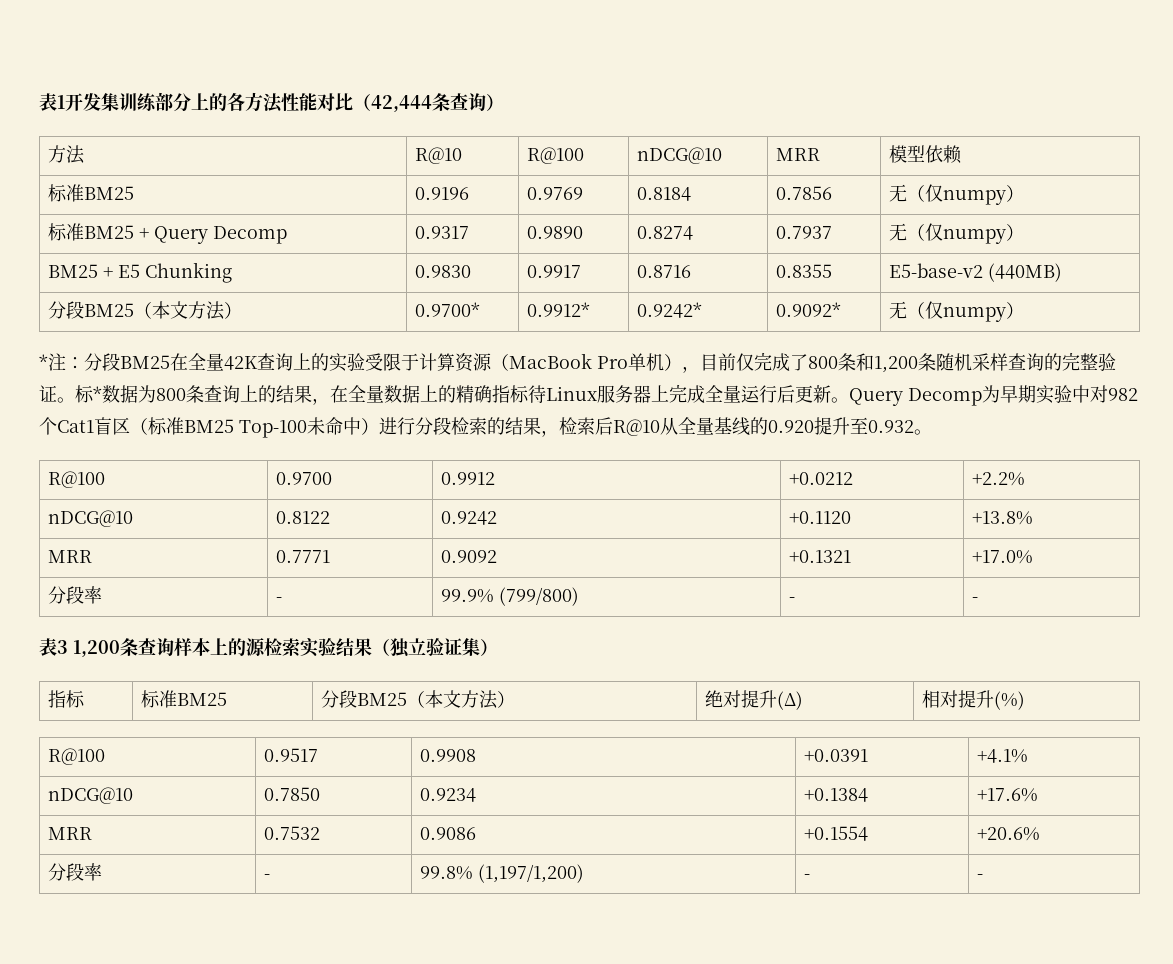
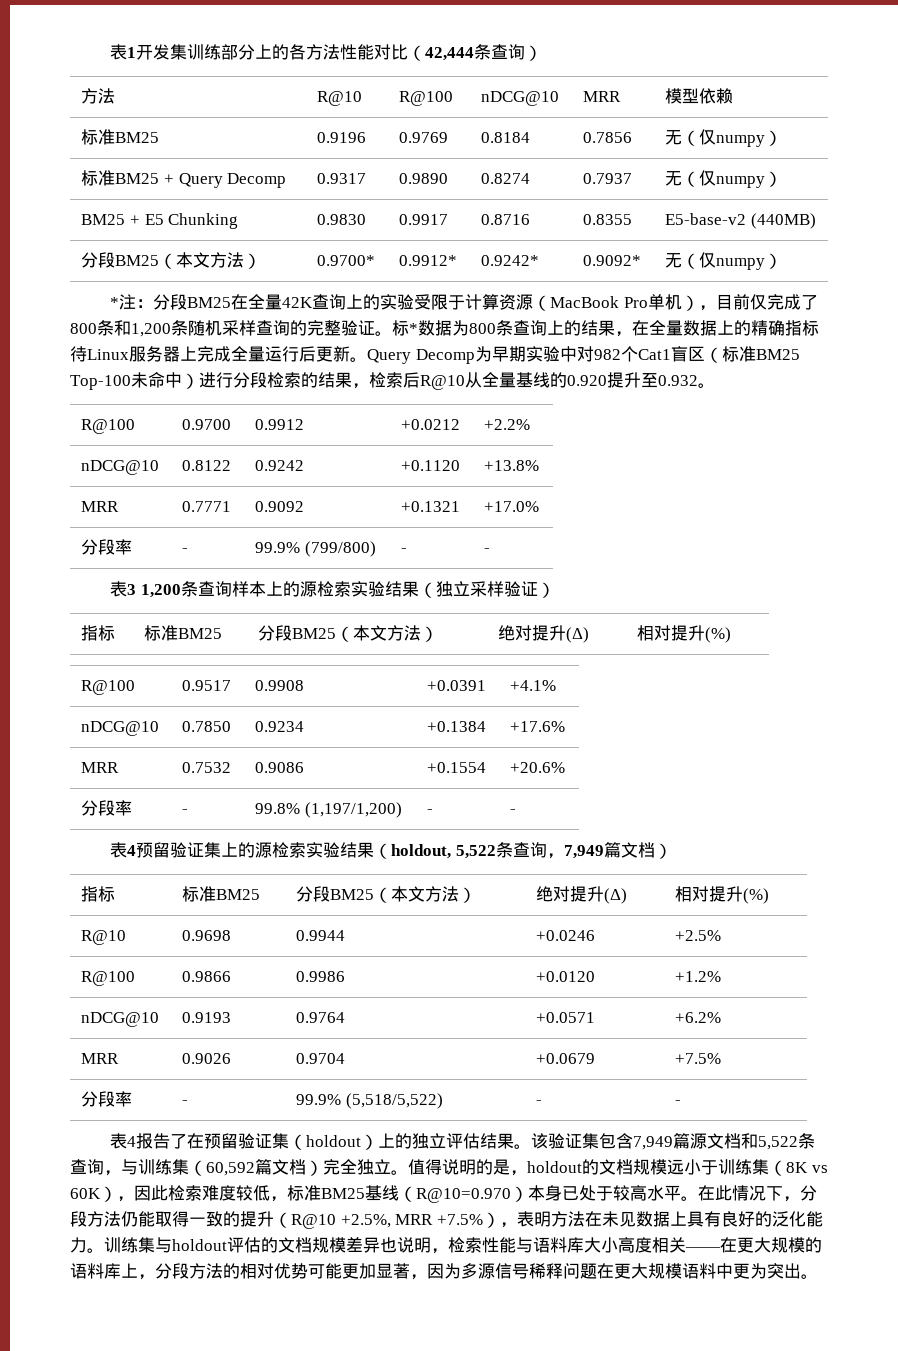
[426,638,480,656] 验证集 -> [469,581,538,597] 采样验证
(984, 876) none -> [110,842,672,859] [81,886,116,902] [182,886,261,902] [296,886,477,903] [536,886,628,904] [675,886,770,904] [81,930,127,945] [182,930,232,941] [296,930,346,941] [536,930,596,941] [675,930,722,941] [81,971,136,986] [182,971,232,982] [296,971,346,982] [536,971,596,982] [675,971,722,982] [81,1012,160,1027] [182,1012,232,1023] [296,1012,346,1023] [536,1012,596,1023] [675,1012,722,1023] [81,1053,120,1064] [182,1053,232,1064] [296,1053,346,1064] [536,1053,596,1064] [675,1053,722,1064] [81,1091,133,1107] [182,1100,189,1105] [296,1093,444,1109] [536,1100,543,1105] [675,1100,682,1105] [110,1133,816,1150] [70,1159,828,1176] [70,1185,817,1203] [70,1211,823,1229] [70,1237,822,1254] [70,1263,818,1280] // 表4预留验证集上的源检索实验结果（holdout, 5,522条查询，7,949篇文档） // 指标 | 标准BM25 | 分段BM25（本文方法） | 绝对提升(Δ) | 相对提升(%) // R@10 | 0.9698 | 0.9944 | +0.0246 | +2.5% // R@100 | 0.9866 | 0.9986 | +0.0120 | +1.2% // nDCG@10 | 0.9193 | 0.9764 | +0.0571 | +6.2% // MRR | 0.9026 | 0.9704 | +0.0679 | +7.5% // 分段率 | - | 99.9% (5,518/5,522) | - | - // 表4报告了在预留验证集（holdout）上的独立评估结果。该验证集包含7,949篇源文档和5,522条查询，与训练集（60,592篇文档）完全独立。值得说明的是，holdout的文档规模远小于训练集（8K vs 60K），因此检索难度较低，标准BM25基线（R@10=0.970）本身已处于较高水平。在此情况下，分段方法仍能取得一致的提升（R@10 +2.5%, MRR +7.5%），表明方法在未见数据上具有良好的泛化能力。训练集与holdout评估的文档规模差异也说明，检索性能与语料库大小高度相关——在更大规模的语料库上，分段方法的相对优势可能更加显著，因为多源信号稀释问题在更大规模语料中更为突出。

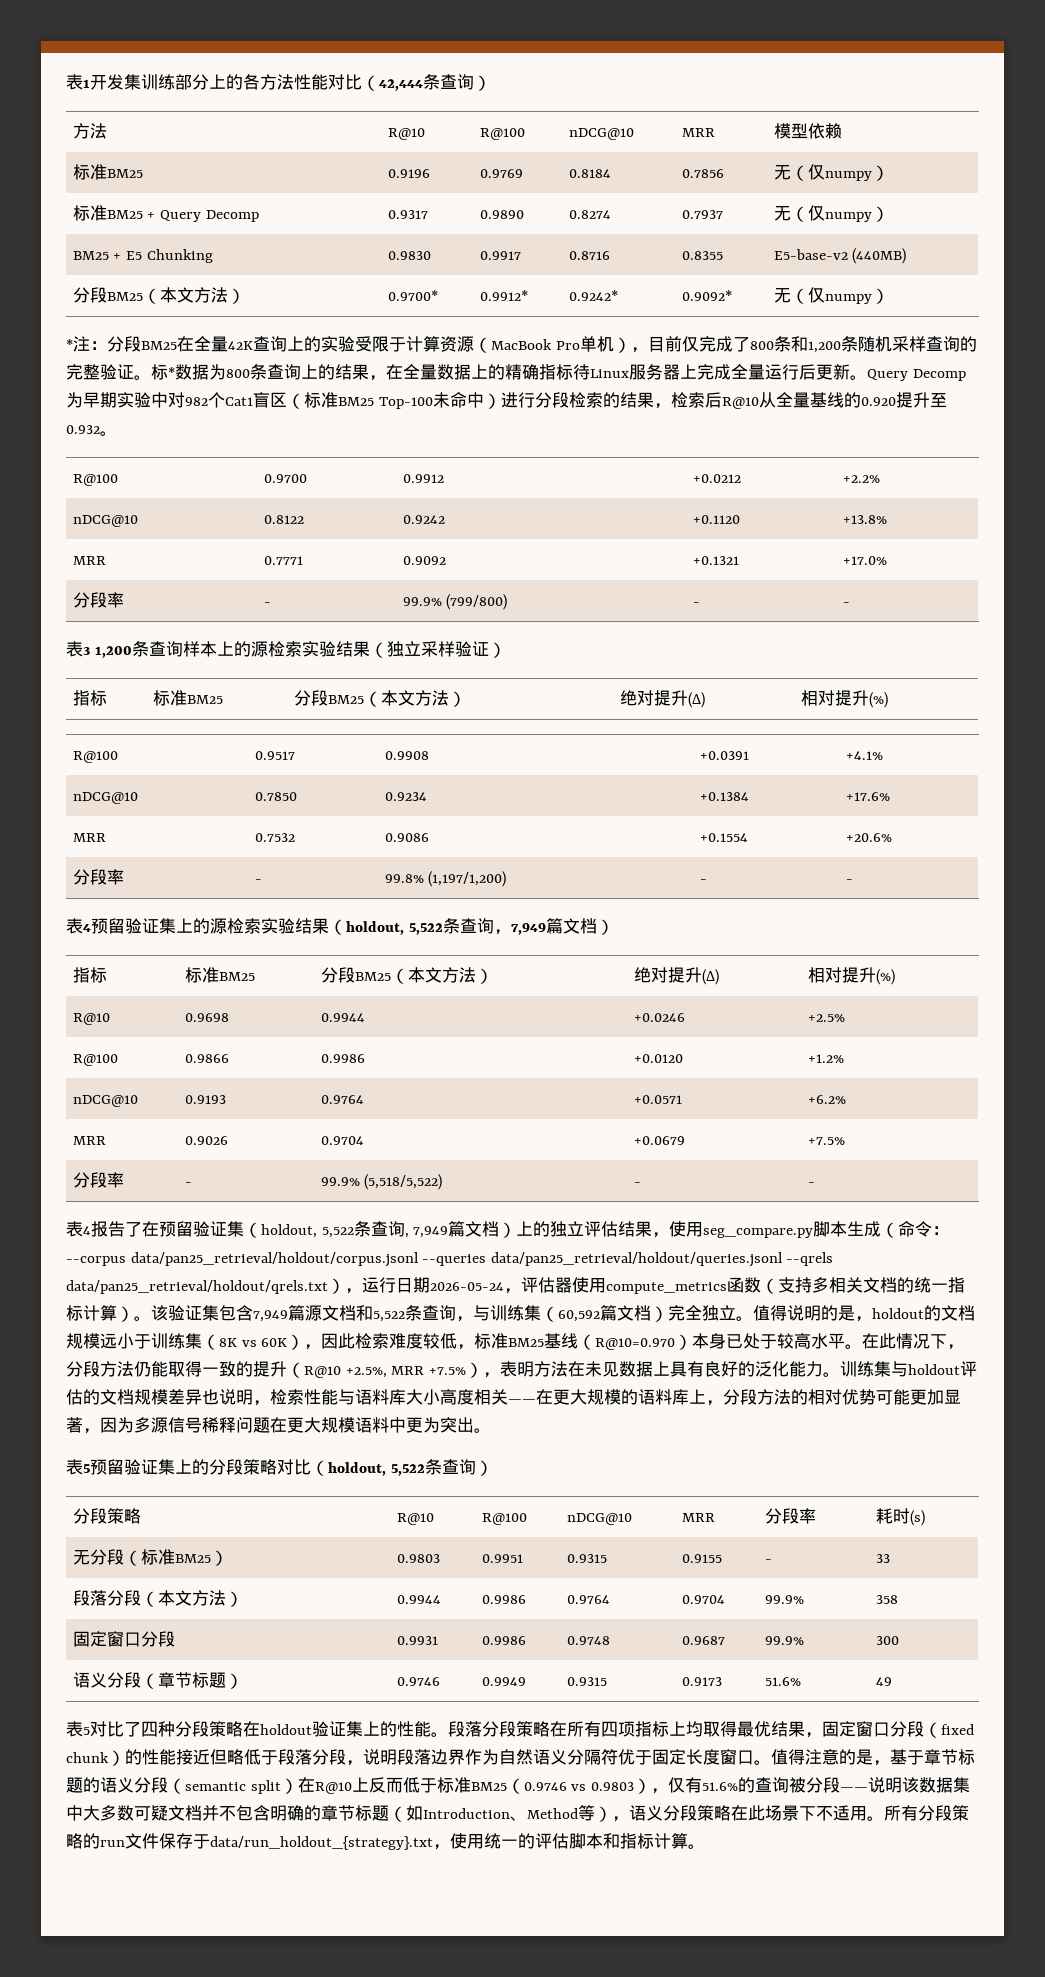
[306,1135,362,1147] holdout -> [261,1221,500,1238] holdout, 5,522条查询, 7,949篇文档
(515, 1141) none -> [652,1221,950,1238] [66,1252,834,1267] [66,1277,965,1294] [66,1305,134,1322] ，使用seg_compare.py脚本生成（命令：--corpus data/pan25_retrieval/holdout/corpus.jsonl --queries data/pan25_retrieval/holdout/queries.jsonl --qrels data/pan25_retrieval/holdout/qrels.txt），运行日期2026-05-24，评估器使用compute_metrics函数（支持多相关文档的统一指标计算）
(818, 1276) none -> [66,1459,493,1476] [72,1508,141,1524] [396,1513,434,1525] [481,1513,527,1525] [566,1513,632,1525] [681,1513,715,1522] [764,1508,816,1524] [875,1508,925,1526] [72,1549,228,1566] [396,1554,440,1563] [481,1554,523,1563] [566,1554,607,1563] [681,1554,722,1563] [764,1559,772,1563] [875,1554,890,1563] [72,1590,243,1607] [396,1595,441,1604] [481,1595,526,1604] [566,1595,610,1604] [681,1595,725,1604] [764,1595,804,1604] [875,1595,898,1604] [72,1631,175,1647] [396,1636,438,1645] [481,1636,526,1645] [566,1636,610,1645] [681,1636,725,1645] [764,1636,804,1645] [875,1636,899,1645] [72,1672,243,1689] [396,1677,440,1686] [481,1677,526,1686] [566,1677,607,1686] [681,1677,722,1686] [764,1677,801,1686] [875,1677,892,1686] [66,1721,974,1738] [66,1749,975,1766] [66,1777,970,1794] [66,1805,969,1822] [66,1833,705,1850] // 表5预留验证集上的分段策略对比（holdout, 5,522条查询） // 分段策略 | R@10 | R@100 | nDCG@10 | MRR | 分段率 | 耗时(s) // 无分段（标准BM25） | 0.9803 | 0.9951 | 0.9315 | 0.9155 | - | 33 // 段落分段（本文方法） | 0.9944 | 0.9986 | 0.9764 | 0.9704 | 99.9% | 358 // 固定窗口分段 | 0.9931 | 0.9986 | 0.9748 | 0.9687 | 99.9% | 300 // 语义分段（章节标题） | 0.9746 | 0.9949 | 0.9315 | 0.9173 | 51.6% | 49 // 表5对比了四种分段策略在holdout验证集上的性能。段落分段策略在所有四项指标上均取得最优结果，固定窗口分段（fixed chunk）的性能接近但略低于段落分段，说明段落边界作为自然语义分隔符优于固定长度窗口。值得注意的是，基于章节标题的语义分段（semantic split）在R@10上反而低于标准BM25（0.9746 vs 0.9803），仅有51.6%的查询被分段——说明该数据集中大多数可疑文档并不包含明确的章节标题（如Introduction、Method等），语义分段策略在此场景下不适用。所有分段策略的run文件保存于data/run_holdout_{strategy}.txt，使用统一的评估脚本和指标计算。

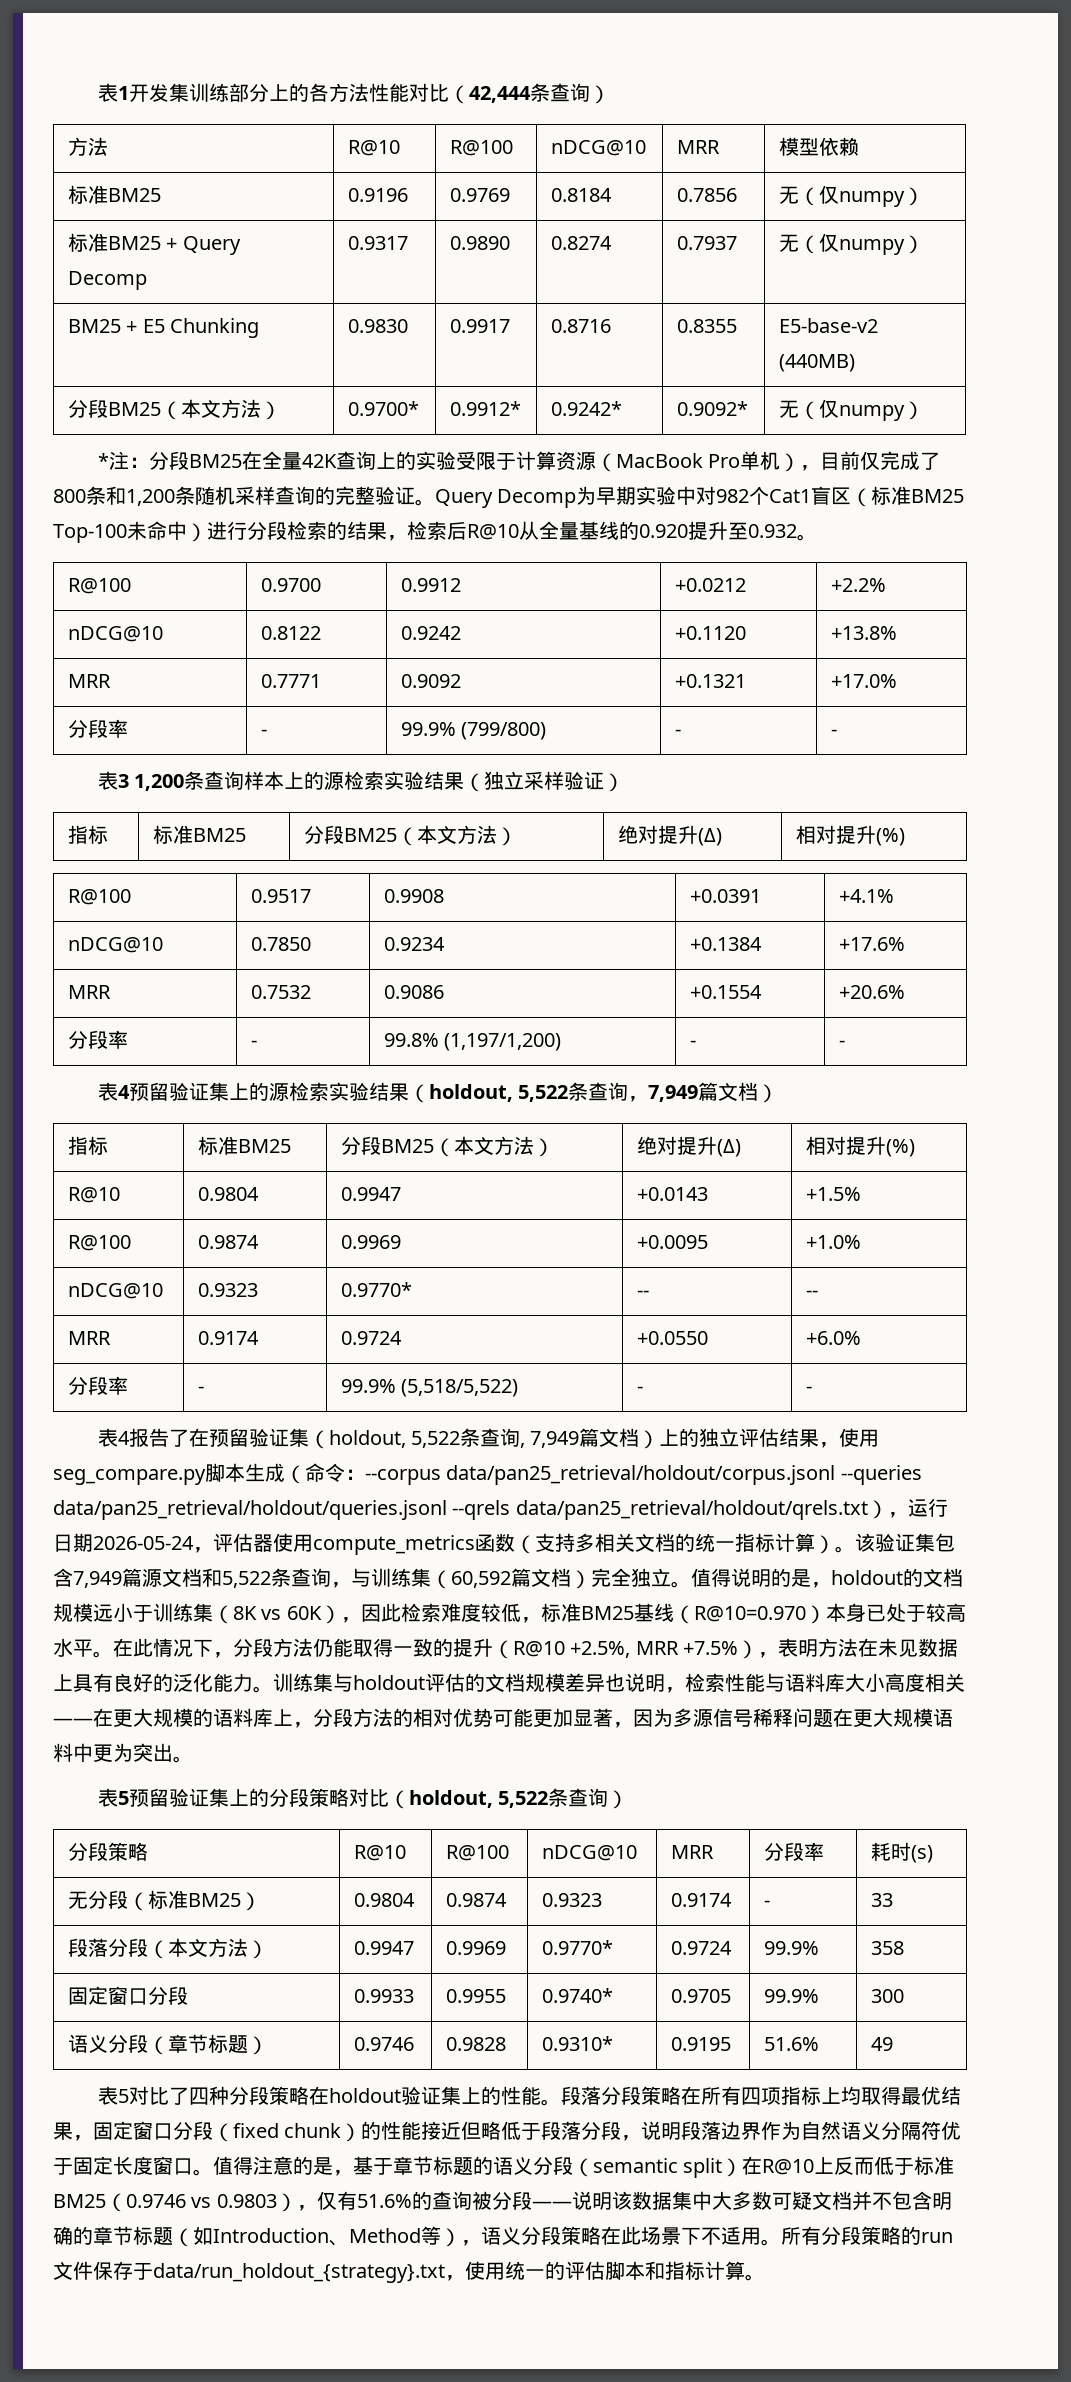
[151,364,867,381] 标*数据为800条查询上的结果，在全量数据上的精确指标待Linux服务器上完成全量运行后更新。 -> (435, 502) none
[184,1013,229,1022] [320,1013,365,1022] [633,1013,685,1022] [807,1014,845,1022] [72,1054,118,1066] [184,1054,229,1063] [320,1054,365,1063] [633,1054,683,1063] [807,1054,844,1063] [72,1095,138,1107] [184,1095,226,1104] [320,1095,364,1104] [633,1095,682,1104] [807,1095,846,1104] [72,1136,106,1145] [184,1136,228,1145] [320,1136,364,1145] [633,1136,685,1145] [807,1137,845,1145] 0.9698 | 0.9944 | +0.0246 | +2.5% // R@100 | 0.9866 | 0.9986 | +0.0120 | +1.2% // nDCG@10 | 0.9193 | 0.9764 | +0.0571 | +6.2% // MRR | 0.9026 | 0.9704 | +0.0679 | +7.5% -> [197,1187,259,1201] [340,1187,401,1201] [636,1187,708,1201] [805,1187,861,1201] [67,1235,131,1251] [197,1235,259,1249] [340,1235,401,1249] [636,1235,708,1249] [805,1235,861,1249] [67,1283,163,1299] [197,1283,258,1297] [340,1282,412,1297] [636,1290,649,1297] [805,1290,818,1297] [67,1331,111,1345] [197,1331,259,1345] [340,1331,402,1345] [636,1331,708,1345] [805,1331,861,1345] 0.9804 | 0.9947 | +0.0143 | +1.5% // R@100 | 0.9874 | 0.9969 | +0.0095 | +1.0% // nDCG@10 | 0.9323 | 0.9770* | -- | -- // MRR | 0.9174 | 0.9724 | +0.0550 | +6.0%
[396,1554,440,1563] [481,1554,523,1563] [566,1554,607,1563] [681,1554,722,1563] 0.9803 | 0.9951 | 0.9315 | 0.9155 -> [353,1893,415,1907] [445,1893,507,1907] [541,1893,602,1907] [670,1893,732,1907] 0.9804 | 0.9874 | 0.9323 | 0.9174
[396,1595,441,1604] [481,1595,526,1604] [566,1595,610,1604] [681,1595,725,1604] 0.9944 | 0.9986 | 0.9764 | 0.9704 -> [353,1941,414,1955] [445,1941,506,1955] [541,1940,613,1955] [670,1941,732,1955] 0.9947 | 0.9969 | 0.9770* | 0.9724
[396,1636,438,1645] [481,1636,526,1645] [566,1636,610,1645] [681,1636,725,1645] 0.9931 | 0.9986 | 0.9748 | 0.9687 -> [353,1989,414,2003] [445,1989,506,2003] [541,1988,613,2003] [670,1989,731,2003] 0.9933 | 0.9955 | 0.9740* | 0.9705
[481,1677,526,1686] [566,1677,607,1686] [681,1677,722,1686] 0.9949 | 0.9315 | 0.9173 -> [445,2037,506,2051] [541,2036,613,2051] [670,2037,731,2051] 0.9828 | 0.9310* | 0.9195

